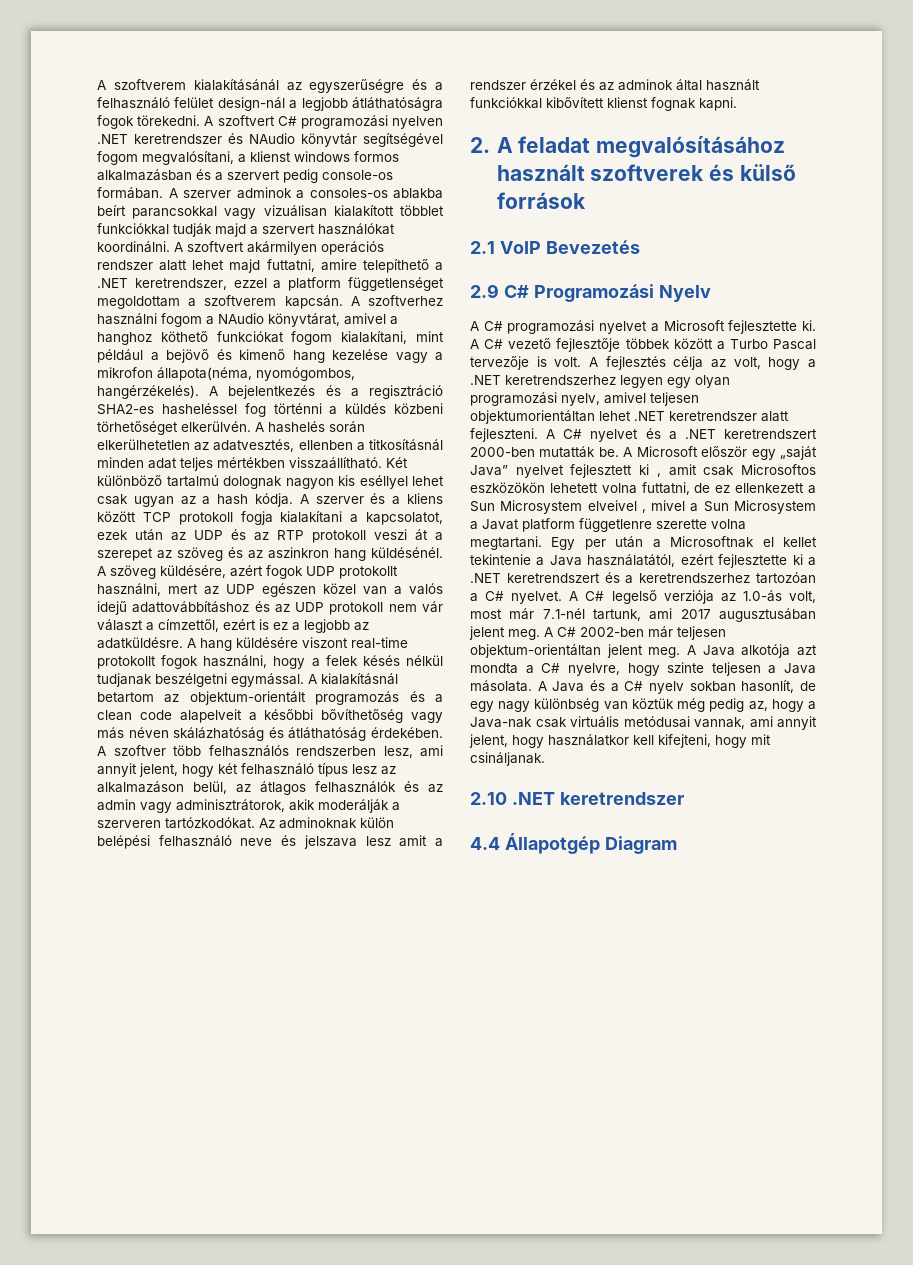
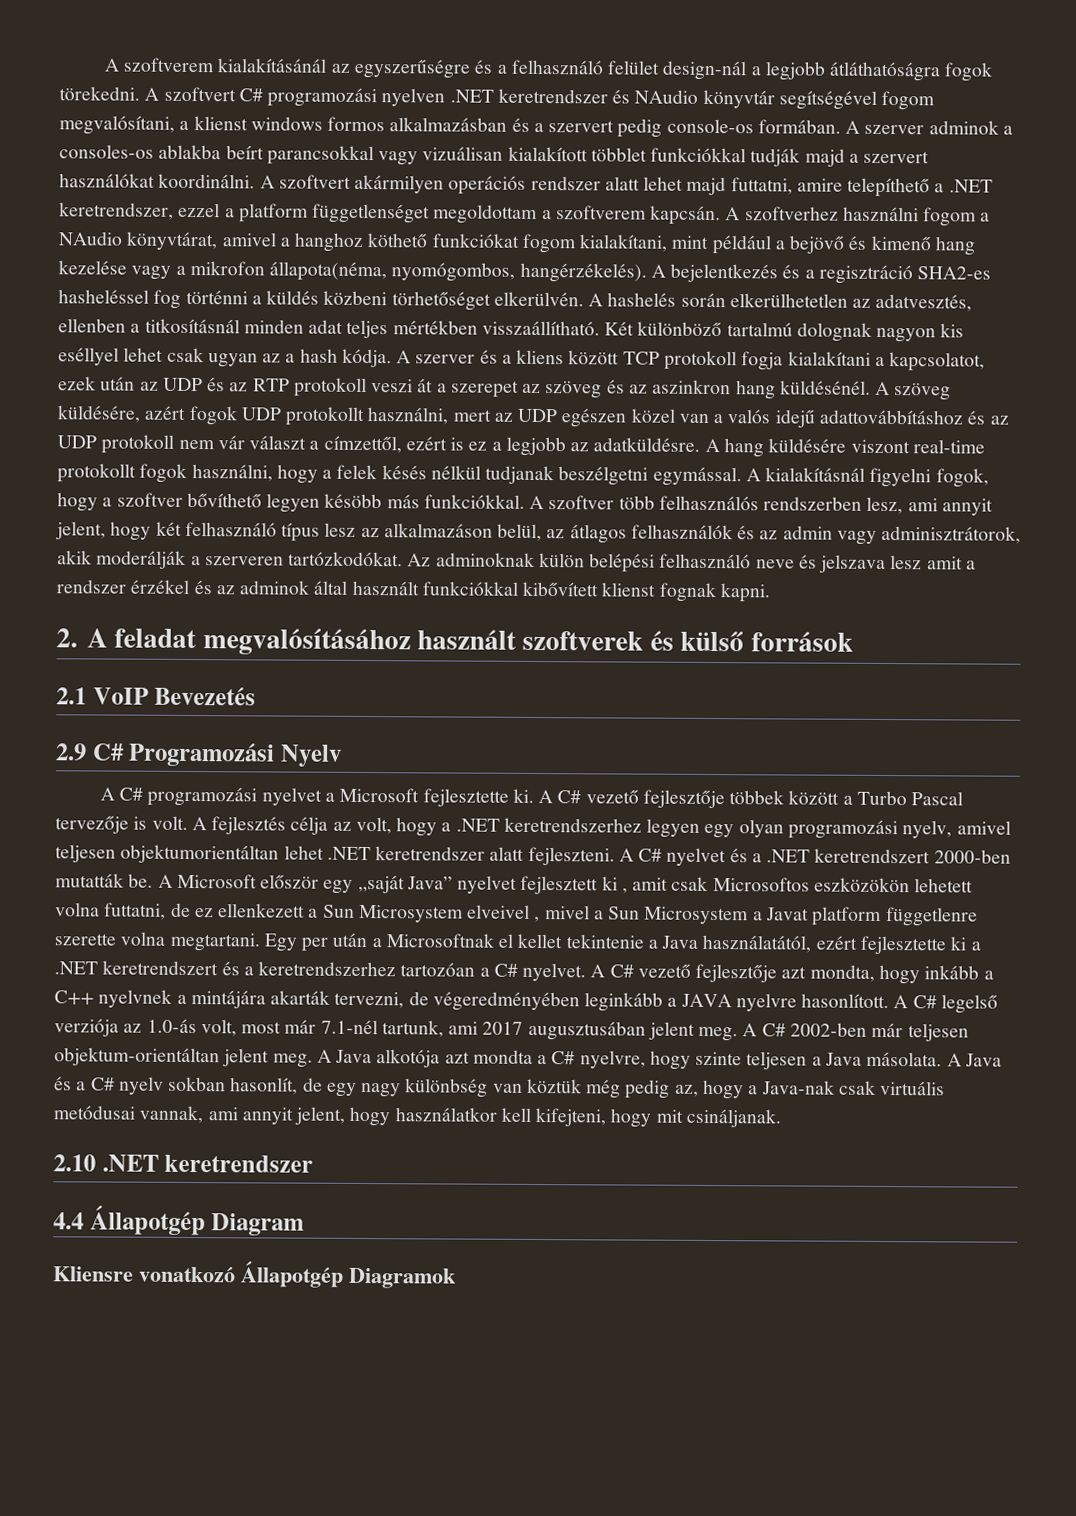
[97,691,443,705] [97,709,444,723] [97,727,443,741] betartom az objektum-orientált programozás és a clean code alapelveit a későbbi bővíthetőség vagy más néven skálázhatóság és átláthatóság érdekében. -> [869,467,989,488] [57,492,525,513] figyelni fogok, hogy a szoftver bővíthető legyen késöbb más funkciókkal.
(605, 596) none -> [637,963,994,985] [54,989,937,1012] vezető fejlesztője azt mondta, hogy inkább a C++ nyelvnek a mintájára akarták tervezni, de végeredményében leginkább a JAVA nyelvre hasonlított. A C#
(677, 845) none -> [52,1261,456,1289] // Kliensre vonatkozó Állapotgép Diagramok

